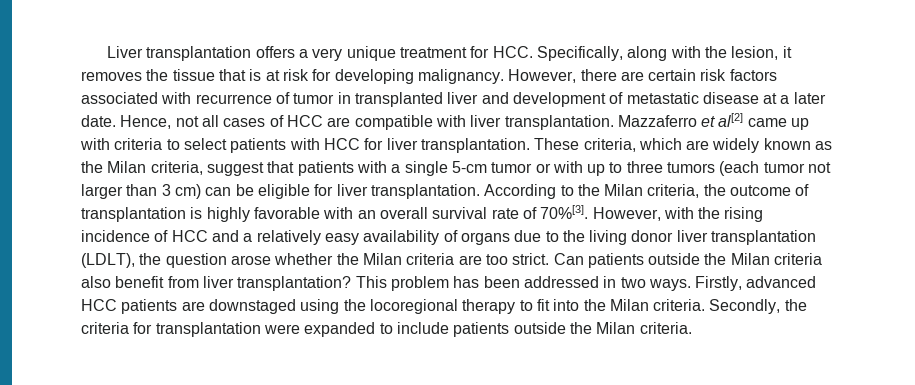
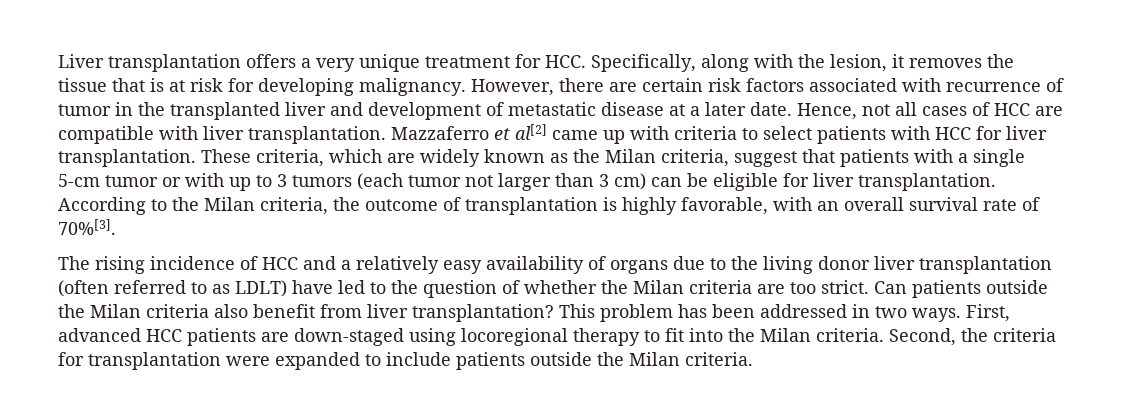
(351, 98) none -> [138,102,165,116] the
[626,161,663,173] three -> [277,174,287,187] 3
[253,207,320,219] favorable -> [681,197,768,215] favorable,
[592,207,721,221] However, with the -> [58,256,90,270] // The
[81,253,135,268] (LDLT), -> [58,280,386,297] (often referred to as LDLT) have led to
[230,255,271,265] arose -> [502,280,520,294] of
[695,276,743,291] Firstly, -> [966,304,1010,322] First,
[208,299,366,314] downstaged using the -> [294,328,456,346] down-staged using
[709,299,781,314] Secondly, -> [889,328,956,346] Second,

